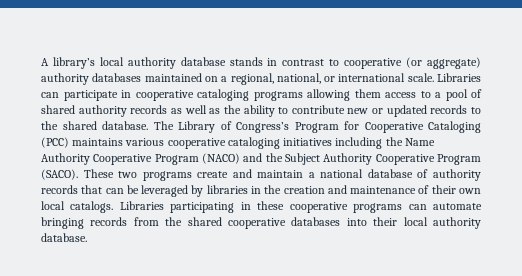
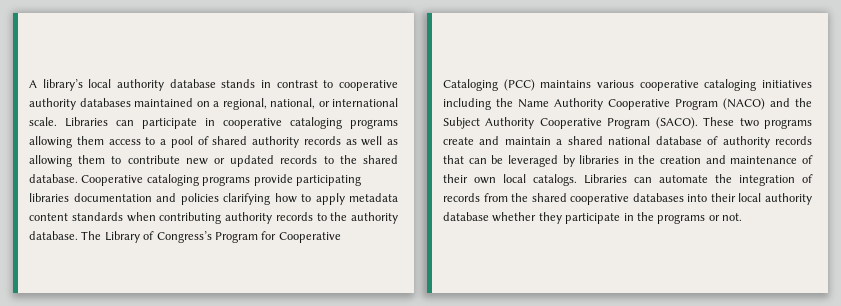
[406,57,481,69] (or aggregate) -> (398, 85) none
[223,105,275,117] the ability -> [29,155,106,167] allowing them
(148, 125) none -> [81,174,361,186] [29,193,398,205] [29,212,398,224] [29,231,78,240] Cooperative cataloging programs provide participating libraries documentation and policies clarifying how to apply metadata content standards when contributing authority records to the authority database.
(315, 175) none -> [567,136,603,145] shared
[170,201,482,213] [41,217,84,229] participating in these cooperative programs can automate bringing -> [634,174,813,186] can automate the integration of
[41,233,87,242] database. -> [443,212,742,224] database whether they participate in the programs or not.

